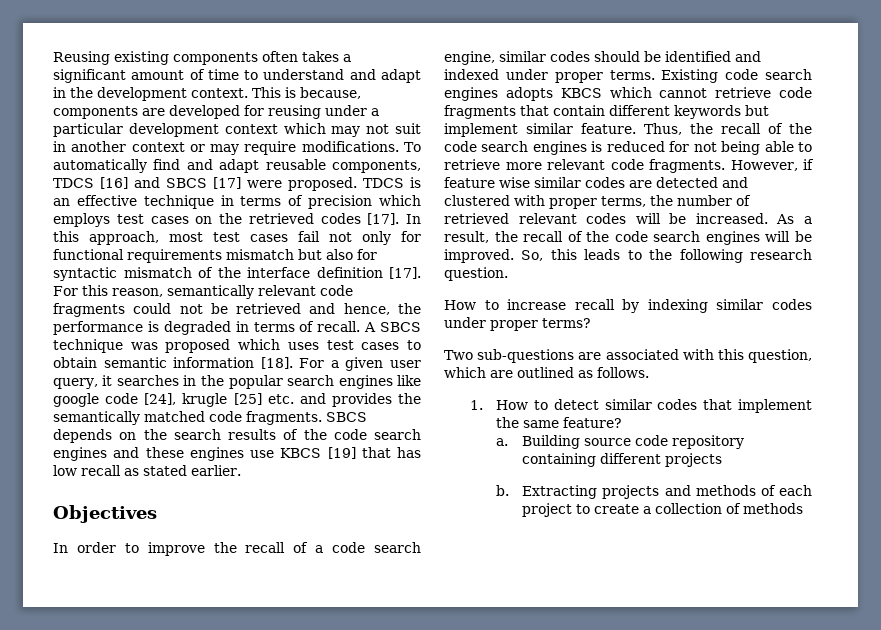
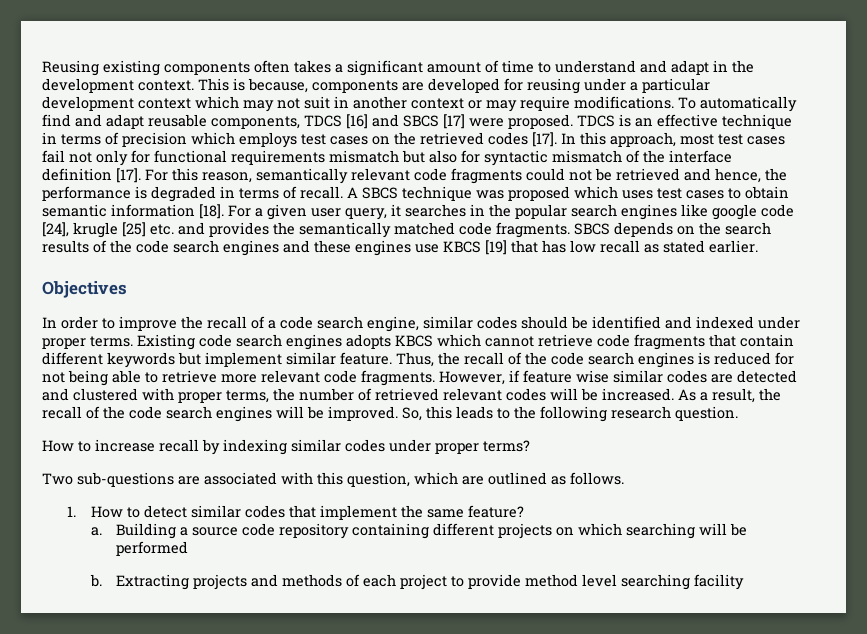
(581, 442) none -> [180,527,189,536] a
(723, 460) none -> [556,523,748,539] [116,541,189,556] on which searching will be performed
[594,503,804,514] create a collection of methods -> [468,574,745,590] provide method level searching facility

